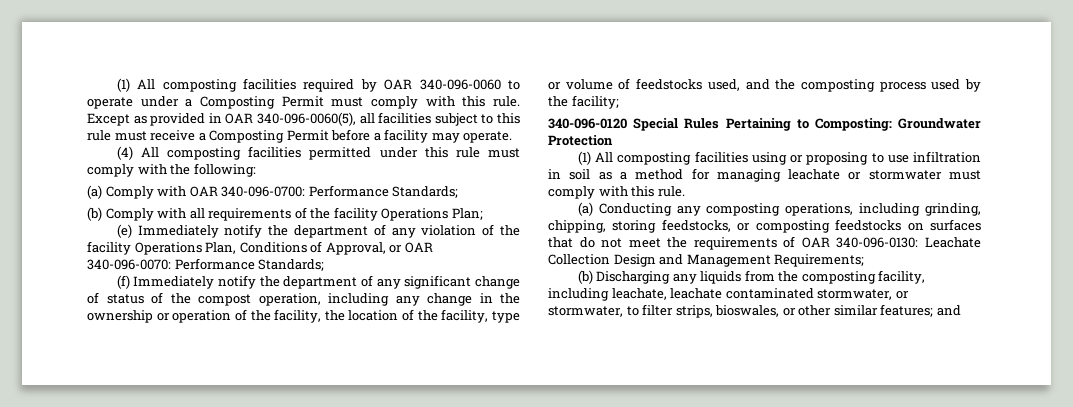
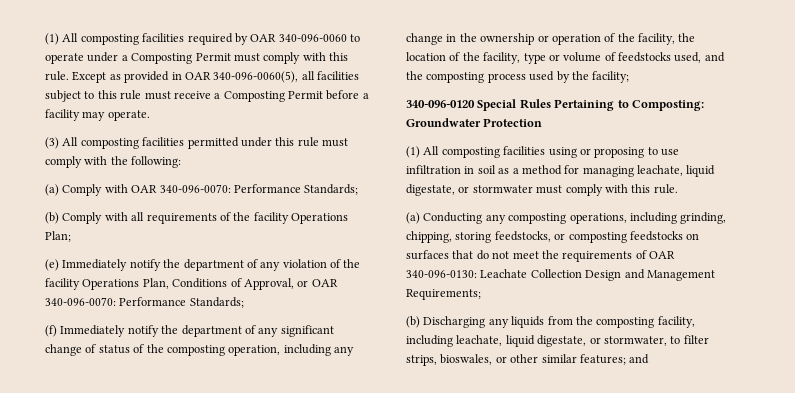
[116,146,133,160] (4) -> [45,137,59,149] (3)
[221,186,306,197] 340-096-0700: -> [159,184,231,193] 340-096-0070:
[198,294,251,306] compost -> [166,345,225,356] composting
[788,169,841,180] leachate -> [637,165,716,177] [406,184,455,196] leachate, liquid digestate,
[670,288,893,300] leachate contaminated stormwater, -> [505,335,587,347] liquid digestate,

